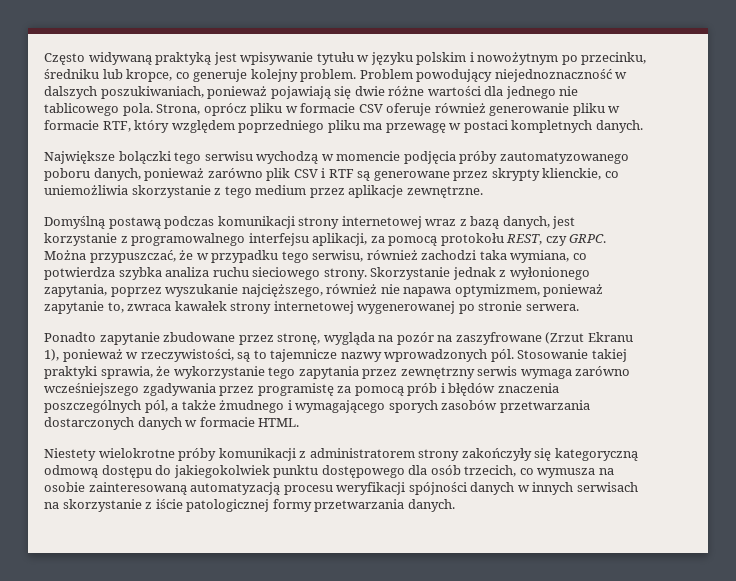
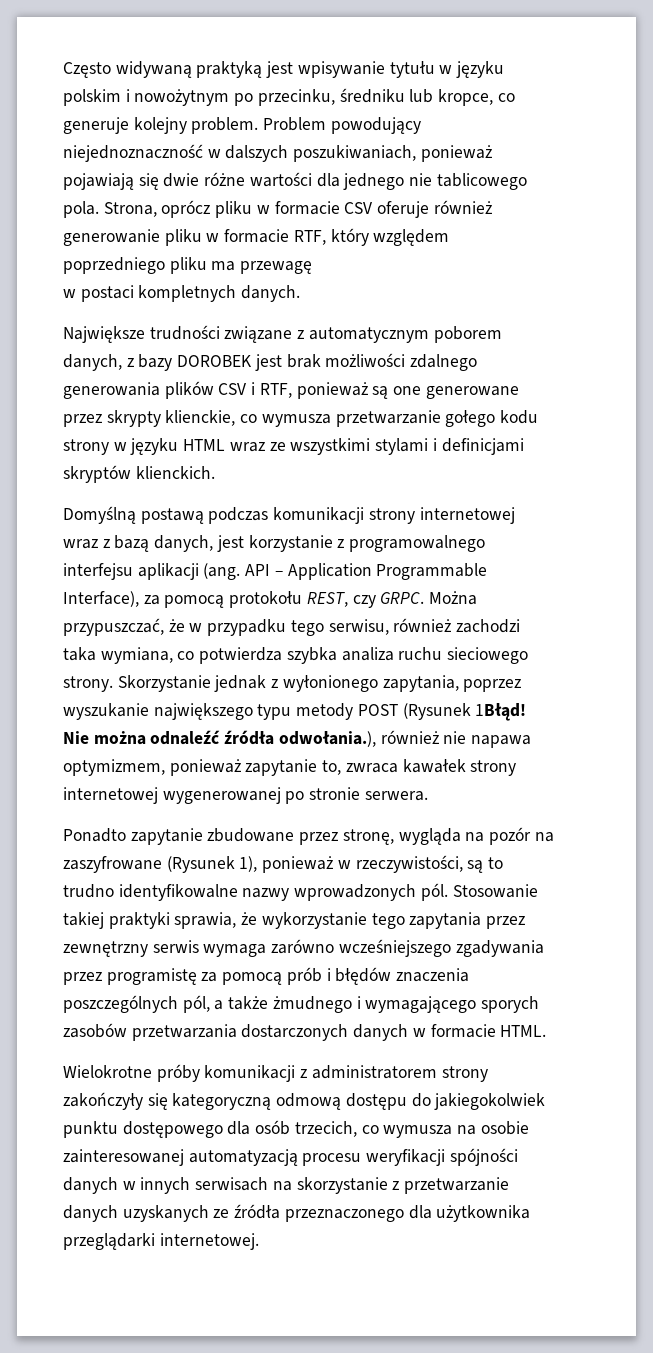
(446, 128) none -> (313, 267) //
[118,151,629,164] [44,168,371,181] bolączki tego serwisu wychodzą w momencie podjęcia próby zautomatyzowanego poboru danych, ponieważ zarówno plik CSV i RTF są -> [149,325,502,343] [63,353,478,371] [63,381,422,399] trudności związane z automatycznym poborem danych, z bazy DOROBEK jest brak możliwości zdalnego generowania plików CSV i RTF, ponieważ są one
[44,185,483,198] uniemożliwia skorzystanie z tego medium przez aplikacje zewnętrzne. -> [261,410,539,427] [63,438,524,455] [63,465,215,483] wymusza przetwarzanie gołego kodu strony w języku HTML wraz ze wszystkimi stylami i definicjami skryptów klienckich.
[312,233,368,246] aplikacji, -> [137,563,488,580] [63,591,139,607] aplikacji (ang. API – Application Programmable Interface),
[241,284,323,297] najcięższego, -> [153,703,527,721] [63,730,376,747] największego typu metody POST (Rysunek 1Błąd! Nie można odnaleźć źródła odwołania.),
[545,332,633,344] (Zrzut Ekranu -> [166,856,235,873] (Rysunek
[270,349,338,362] tajemnicze -> [63,884,238,901] trudno identyfikowalne
[44,448,175,461] Niestety wielokrotne -> [63,1065,152,1078] Wielokrotne
[88,482,187,495] zainteresowaną -> [63,1149,184,1166] zainteresowanej
[155,499,455,512] iście patologicznej formy przetwarzania danych. -> [404,1177,510,1194] [63,1204,531,1222] [63,1233,259,1250] przetwarzanie danych uzyskanych ze źródła przeznaczonego dla użytkownika przeglądarki internetowej.

